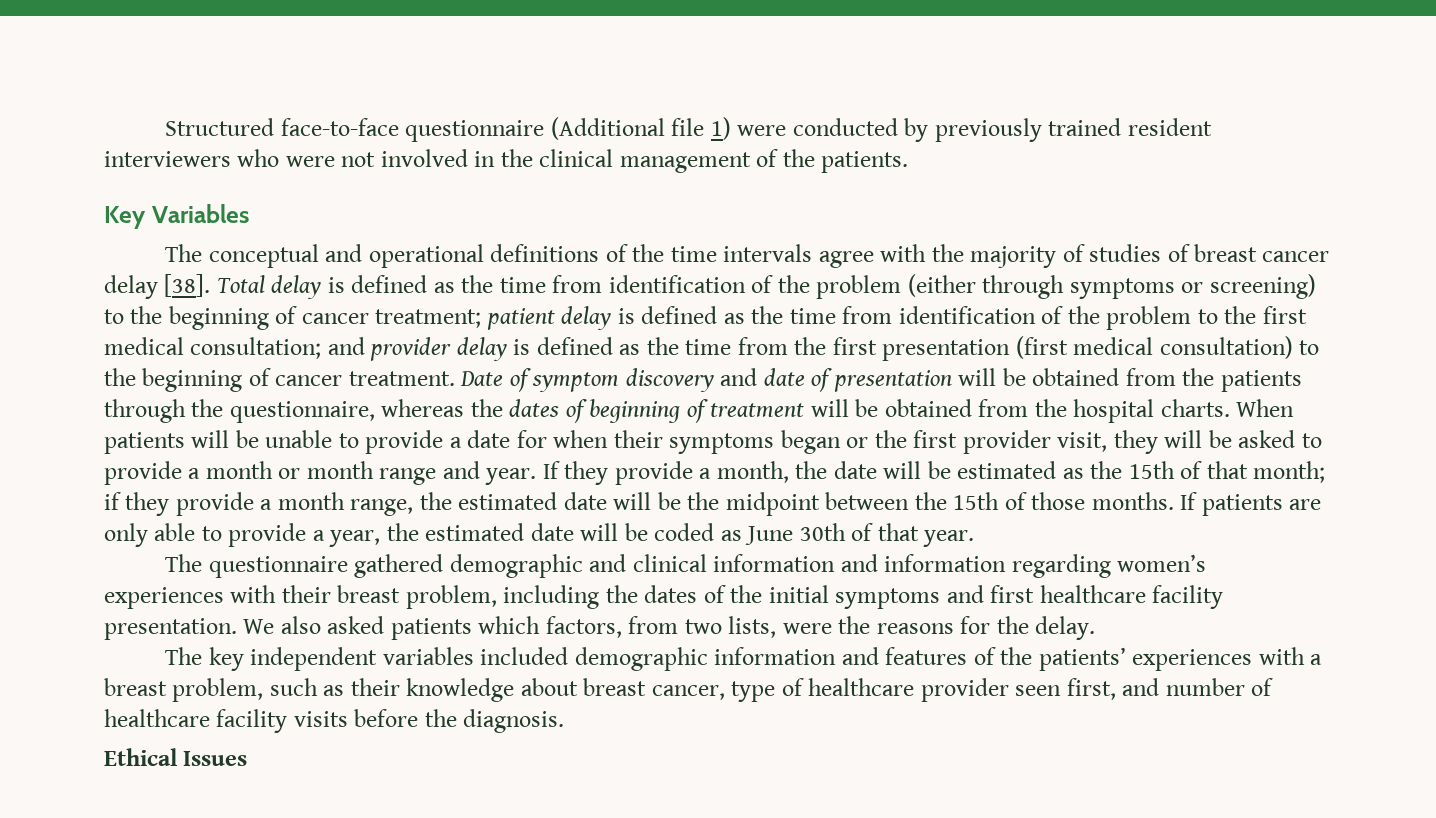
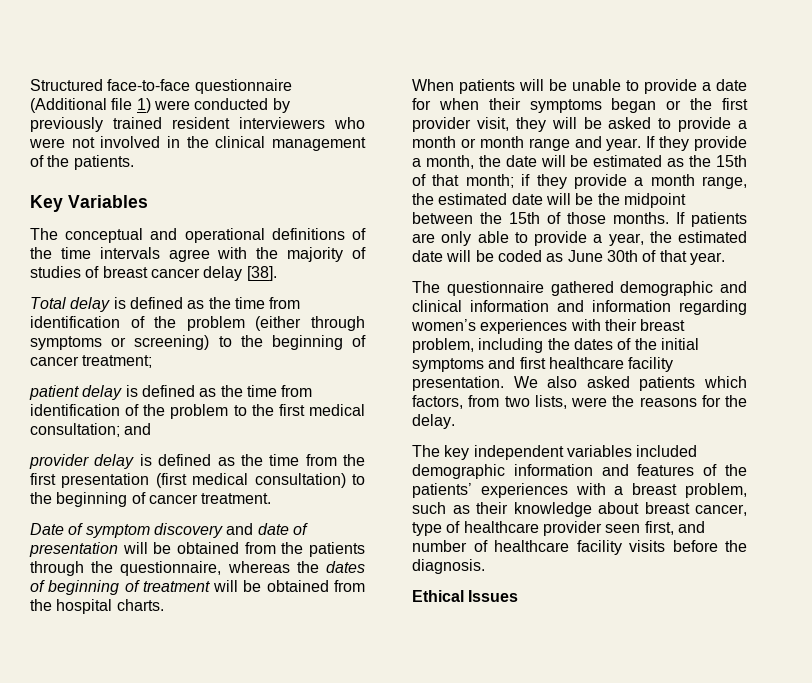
(211, 285) none -> (277, 273) //
(482, 318) none -> (153, 361) //
(365, 346) none -> (152, 429) //
(455, 378) none -> (272, 498) //
(1230, 408) none -> (164, 605) //

